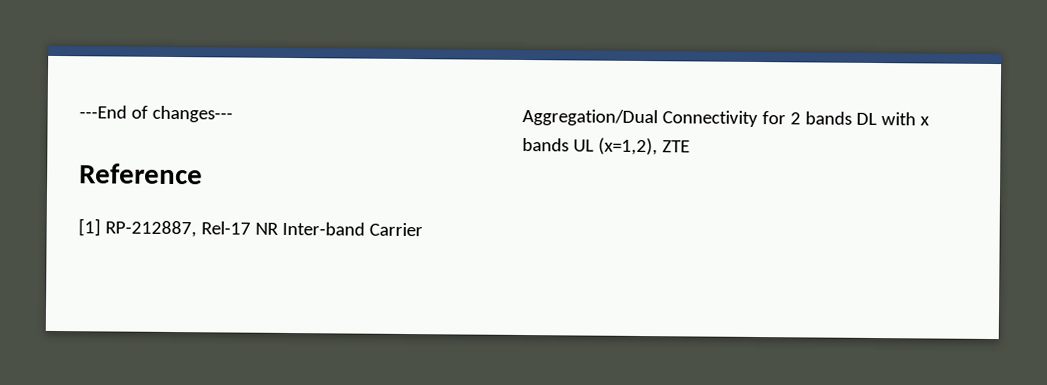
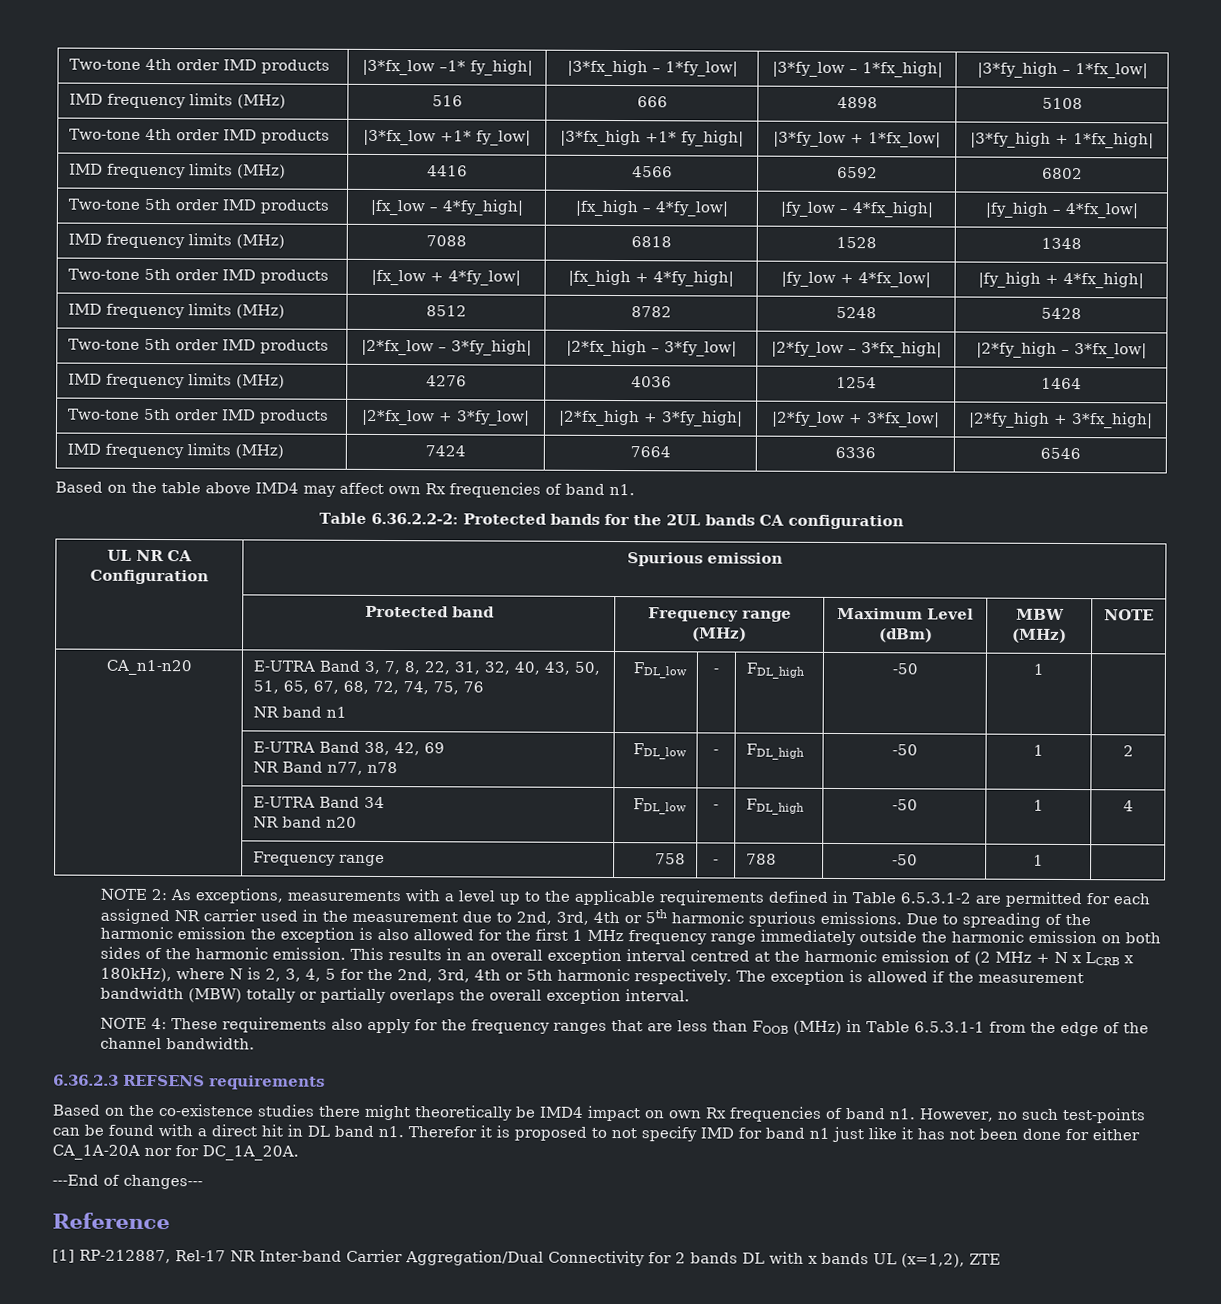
(79, 112) none -> [68,58,330,74] [361,59,533,76] [566,59,738,77] [771,61,943,78] [976,61,1148,79] [68,93,286,109] [431,95,463,107] [636,96,668,108] [836,96,878,109] [1041,97,1083,110] [68,128,330,144] [363,129,531,146] [560,129,744,147] [773,131,941,148] [970,131,1154,149] [68,163,286,179] [426,165,468,177] [631,166,673,178] [836,166,878,179] [1041,167,1083,180] [67,198,329,214] [369,199,523,216] [574,199,728,217] [779,201,933,218] [984,201,1138,219] [67,233,285,249] [425,235,467,247] [630,236,672,248] [835,236,877,249] [1040,237,1082,250] [67,268,329,284] [371,269,521,286] [568,269,734,287] [781,271,931,288] [978,271,1144,289] [67,303,285,319] [425,305,467,317] [630,306,672,318] [835,306,877,319] [1040,307,1082,320] [67,338,329,354] [360,339,532,356] [565,339,737,357] [770,341,942,358] [975,341,1147,359] [67,373,285,389] [425,375,467,387] [630,376,672,388] [835,376,877,389] [1040,377,1082,390] [67,408,329,424] [361,409,530,426] [558,409,743,427] [771,411,940,428] [968,411,1153,429] [66,443,284,459] [424,445,466,457] [629,446,671,458] [834,446,876,459] [1039,447,1081,460] [55,481,635,498] [318,512,904,530] [107,549,192,562] [90,569,209,585] [626,552,783,567] [364,605,495,618] [647,607,792,622] [692,627,747,642] [837,607,974,620] [878,628,933,643] [1015,608,1065,620] [1012,628,1067,643] [1104,609,1154,621] [105,659,192,676] [252,660,600,675] [252,680,484,695] [252,706,347,718] [633,662,688,679] [713,668,719,674] [745,662,804,679] [891,663,918,675] [1033,663,1044,675] [252,741,445,756] [252,761,398,775] [633,743,688,760] [713,749,719,755] [745,743,804,760] [891,744,918,756] [1033,744,1044,756] [1122,745,1134,757] [252,796,385,809] [252,816,357,828] [633,798,688,815] [713,804,719,810] [745,798,804,815] [891,799,918,811] [1033,799,1044,811] [1122,800,1134,812] [252,851,385,867] [655,853,687,865] [713,859,719,865] [745,853,777,865] [891,854,918,866] [1033,854,1044,866] [99,888,1150,908] [99,908,1091,928] [99,926,1161,946] [99,946,1134,966] [99,967,1084,986] [99,986,690,1005] [99,1017,1149,1037] [99,1037,255,1050] [53,1074,325,1090] [52,1104,1146,1124] [52,1124,1140,1143] [52,1144,299,1161] Two-tone 4th order IMD products | |3*fx_low –1* fy_high| | |3*fx_high – 1*fy_low| | |3*fy_low – 1*fx_high| | |3*fy_high – 1*fx_low| // IMD frequency limits (MHz) | 516 | 666 | 4898 | 5108 // Two-tone 4th order IMD products | |3*fx_low +1* fy_low| | |3*fx_high +1* fy_high| | |3*fy_low + 1*fx_low| | |3*fy_high + 1*fx_high| // IMD frequency limits (MHz) | 4416 | 4566 | 6592 | 6802 // Two-tone 5th order IMD products | |fx_low – 4*fy_high| | |fx_high – 4*fy_low| | |fy_low – 4*fx_high| | |fy_high – 4*fx_low| // IMD frequency limits (MHz) | 7088 | 6818 | 1528 | 1348 // Two-tone 5th order IMD products | |fx_low + 4*fy_low| | |fx_high + 4*fy_high| | |fy_low + 4*fx_low| | |fy_high + 4*fx_high| // IMD frequency limits (MHz) | 8512 | 8782 | 5248 | 5428 // Two-tone 5th order IMD products | |2*fx_low – 3*fy_high| | |2*fx_high – 3*fy_low| | |2*fy_low – 3*fx_high| | |2*fy_high – 3*fx_low| // IMD frequency limits (MHz) | 4276 | 4036 | 1254 | 1464 // Two-tone 5th order IMD products | |2*fx_low + 3*fy_low| | |2*fx_high + 3*fy_high| | |2*fy_low + 3*fx_low| | |2*fy_high + 3*fx_high| // IMD frequency limits (MHz) | 7424 | 7664 | 6336 | 6546 // Based on the table above IMD4 may affect own Rx frequencies of band n1. // Table 6.36.2.2-2: Protected bands for the 2UL bands CA configuration // UL NR CA Configuration | Spurious emission // | Protected band | Frequency range (MHz) | Maximum Level (dBm) | MBW (MHz) | NOTE // CA_n1-n20 | E-UTRA Band 3, 7, 8, 22, 31, 32, 40, 43, 50, 51, 65, 67, 68, 72, 74, 75, 76 // NR band n1 | FDL_low | - | FDL_high | -50 | 1 | // | E-UTRA Band 38, 42, 69 // NR Band n77, n78 | FDL_low | - | FDL_high | -50 | 1 | 2 // | E-UTRA Band 34 // NR band n20 | FDL_low | - | FDL_high | -50 | 1 | 4 // | Frequency range | 758 | - | 788 | -50 | 1 | // NOTE 2: As exceptions, measurements with a level up to the applicable requirements defined in Table 6.5.3.1-2 are permitted for each assigned NR carrier used in the measurement due to 2nd, 3rd, 4th or 5th harmonic spurious emissions. Due to spreading of the harmonic emission the exception is also allowed for the first 1 MHz frequency range immediately outside the harmonic emission on both sides of the harmonic emission. This results in an overall exception interval centred at the harmonic emission of (2 MHz + N x LCRB x 180kHz), where N is 2, 3, 4, 5 for the 2nd, 3rd, 4th or 5th harmonic respectively. The exception is allowed if the measurement bandwidth (MBW) totally or partially overlaps the overall exception interval. // NOTE 4: These requirements also apply for the frequency ranges that are less than FOOB (MHz) in Table 6.5.3.1-1 from the edge of the channel bandwidth. // 6.36.2.3 REFSENS requirements // Based on the co-existence studies there might theoretically be IMD4 impact on own Rx frequencies of band n1. However, no such test-points can be found with a direct hit in DL band n1. Therefor it is proposed to not specify IMD for band n1 just like it has not been done for either CA_1A-20A nor for DC_1A_20A. //

